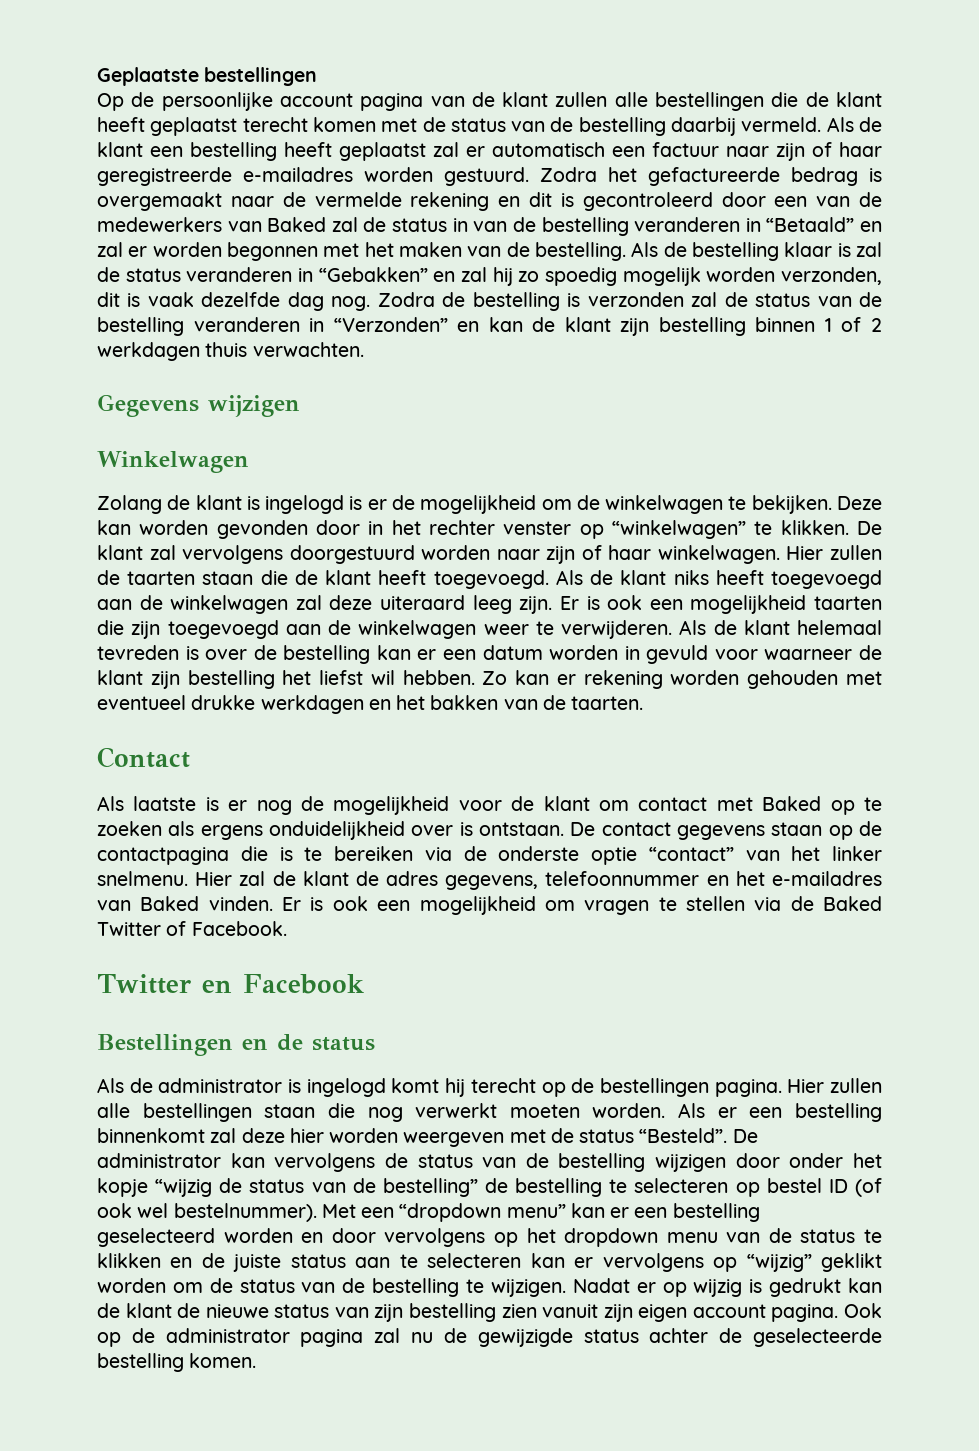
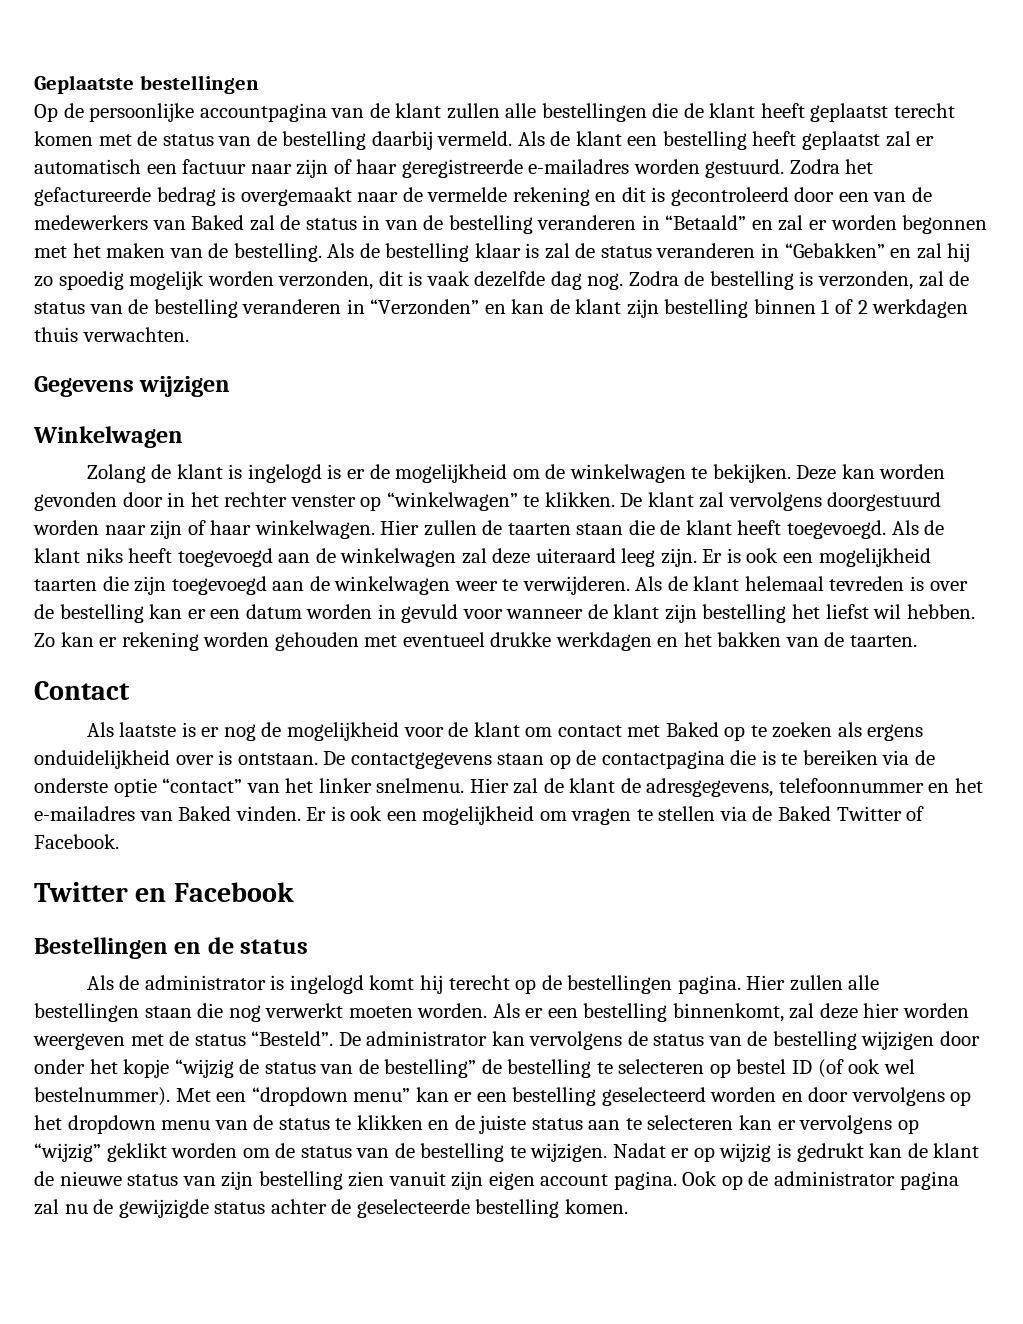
[279,93,424,111] account pagina -> [199,103,327,122] accountpagina
[587,292,684,307] verzonden -> [818,271,914,290] verzonden,
[764,649,853,660] waarneer -> [506,609,584,619] wanneer
[601,822,765,840] contact gegevens -> [350,752,492,769] contactgegevens
[386,871,539,890] adres gegevens, -> [646,778,774,797] adresgegevens,
[97,1128,205,1143] binnenkomt -> [672,1003,784,1022] binnenkomt,

